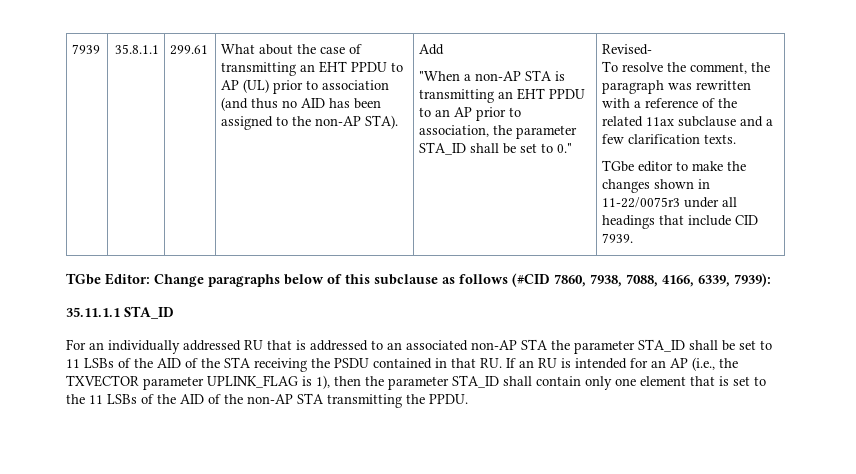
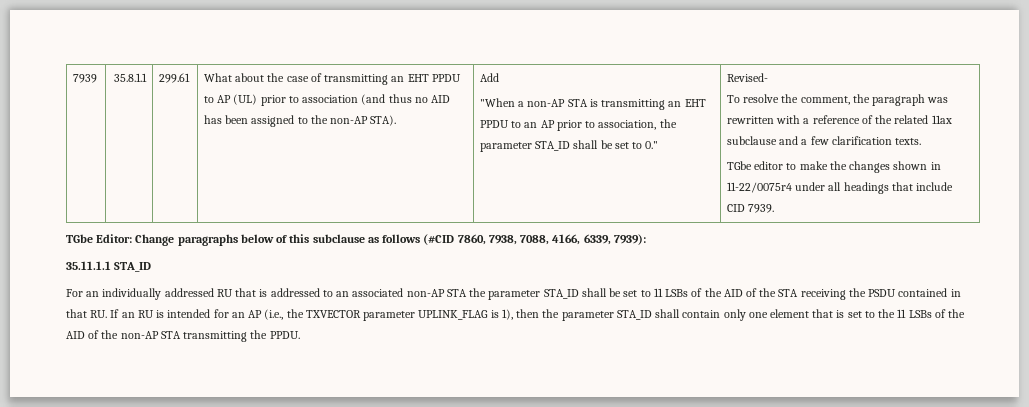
[602,197,681,208] 11-22/0075r3 -> [727,182,793,193] 11-22/0075r4

